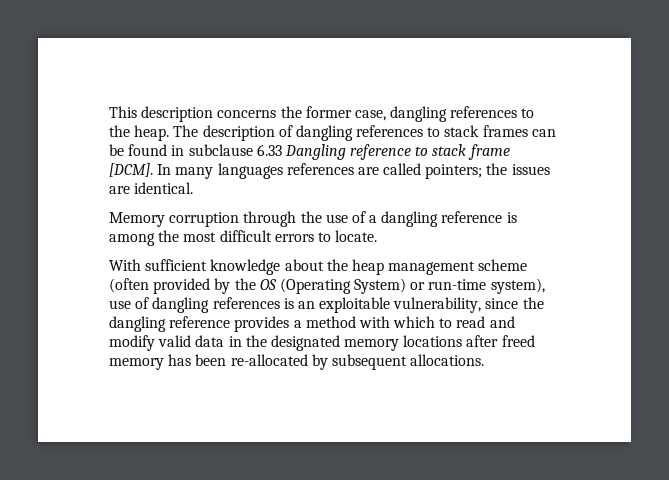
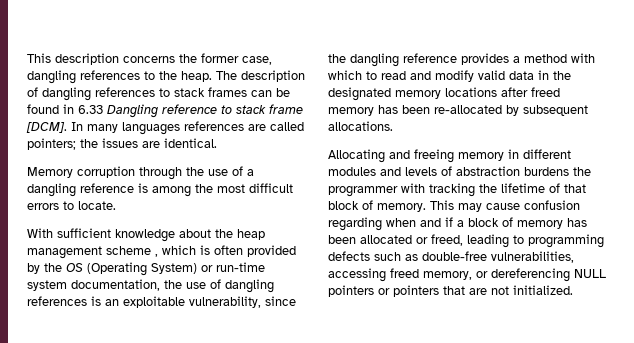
[188,144,253,156] subclause -> (74, 109) none
[109,278,149,293] (often -> [155,245,243,257] , which is often
[490,278,545,294] system), -> [27,279,182,291] system documentation, the
(485, 360) none -> [328,149,571,163] [328,166,591,176] [328,183,586,197] [328,200,580,212] [328,217,587,231] [328,234,604,248] [328,251,574,263] [328,268,606,282] [328,285,573,297] // Allocating and freeing memory in different modules and levels of abstraction burdens the programmer with tracking the lifetime of that block of memory. This may cause confusion regarding when and if a block of memory has been allocated or freed, leading to programming defects such as double-free vulnerabilities, accessing freed memory, or dereferencing NULL pointers or pointers that are not initialized.

